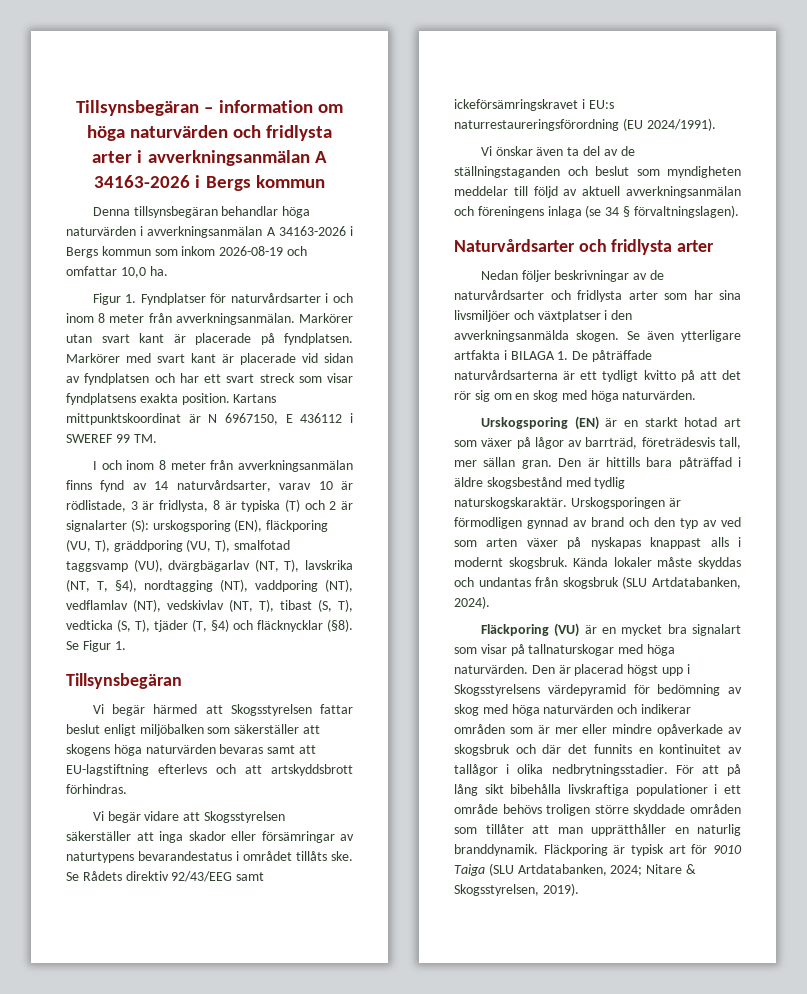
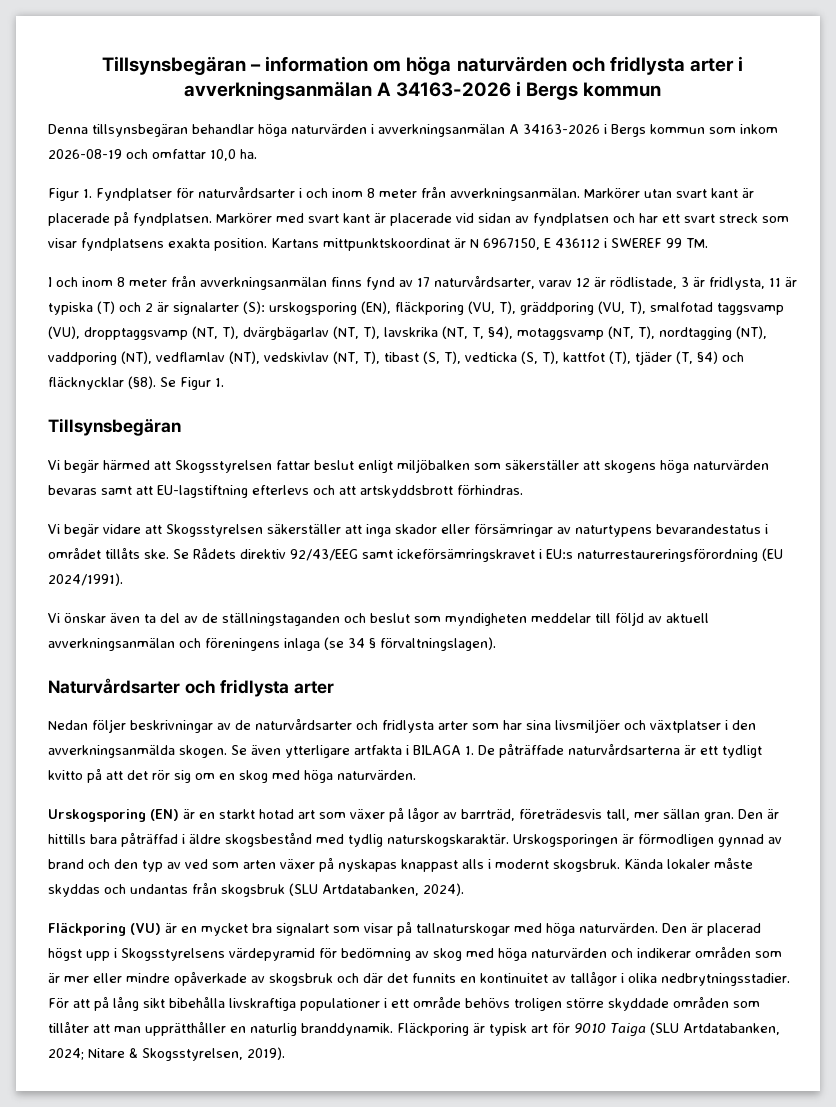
[154,481,169,490] 14 -> [417,277,430,287] 17
[318,481,333,490] 10 -> [576,278,590,287] 12
[212,500,220,510] 8 -> [769,278,781,287] 11
(163, 565) none -> [84,326,239,340] dropptaggsvamp (NT, T),
(137, 585) none -> [517,326,655,340] motaggsvamp (NT, T),
(150, 625) none -> [563,351,631,364] kattfot (T),

